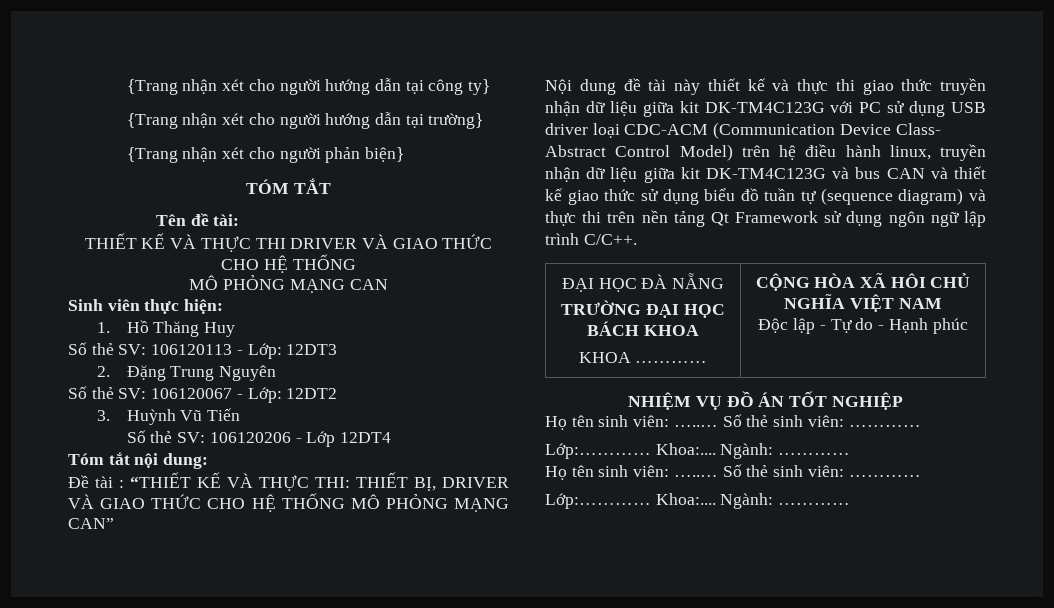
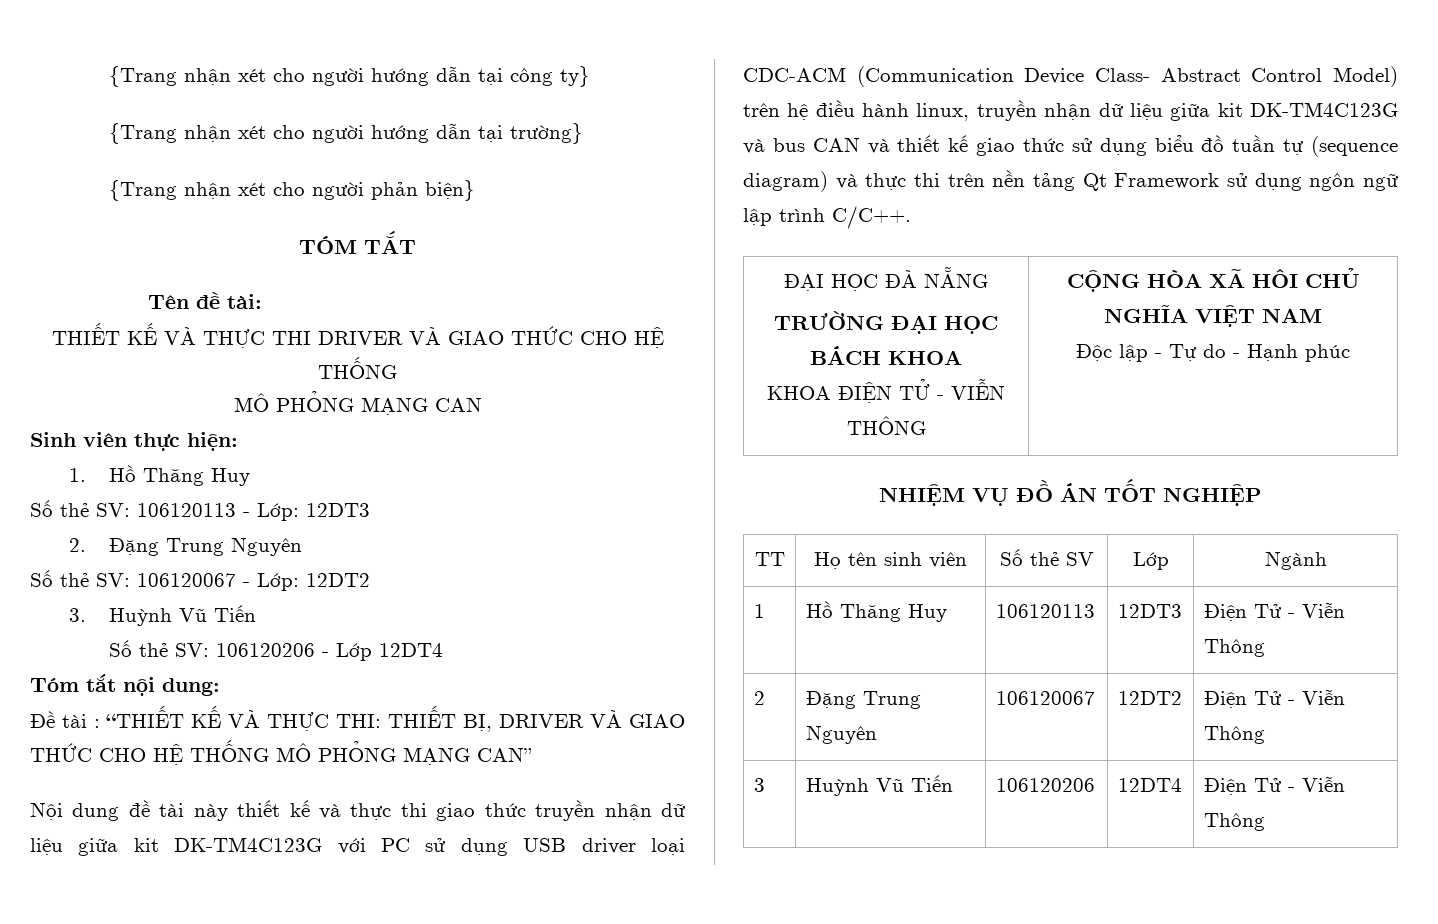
[635,361,708,363] ………… -> [838,379,1005,403] [846,416,926,435] ĐIỆN TỬ - VIỄN THÔNG
[545,414,921,430] [545,443,851,459] [545,464,921,480] [545,493,851,509] // Họ tên sinh viên: …..… Số thẻ sinh viên: ………… // Lớp:………… Khoa:.... Ngành: ………… // Họ tên sinh viên: …..… Số thẻ sinh viên: ………… // Lớp:………… Khoa:.... Ngành: ………… -> [754,552,785,566] [814,552,967,569] [999,549,1094,566] [1132,552,1169,570] [1264,551,1327,570] [753,604,765,618] [805,601,947,622] [995,604,1095,618] [1117,604,1182,618] [1203,602,1345,621] [1203,639,1265,657] [753,691,765,705] [805,691,921,709] [805,725,877,744] [995,691,1095,705] [1117,691,1182,705] [1203,689,1345,708] [1203,726,1265,744] [753,778,765,792] [805,775,953,796] [995,778,1095,792] [1117,778,1182,792] [1203,776,1345,795] [1203,813,1265,831] // TT | Họ tên sinh viên | Số thẻ SV | Lớp | Ngành // 1 | Hồ Thăng Huy | 106120113 | 12DT3 | Điện Tử - Viễn Thông // 2 | Đặng Trung Nguyên | 106120067 | 12DT2 | Điện Tử - Viễn Thông // 3 | Huỳnh Vũ Tiến | 106120206 | 12DT4 | Điện Tử - Viễn Thông

